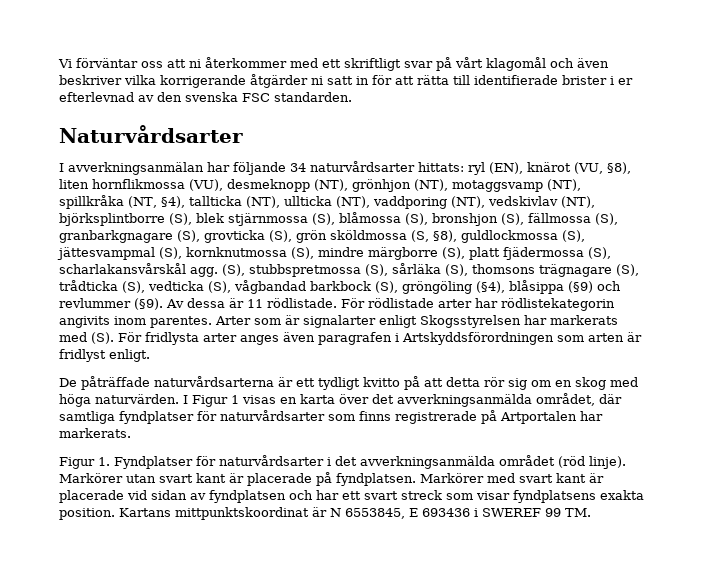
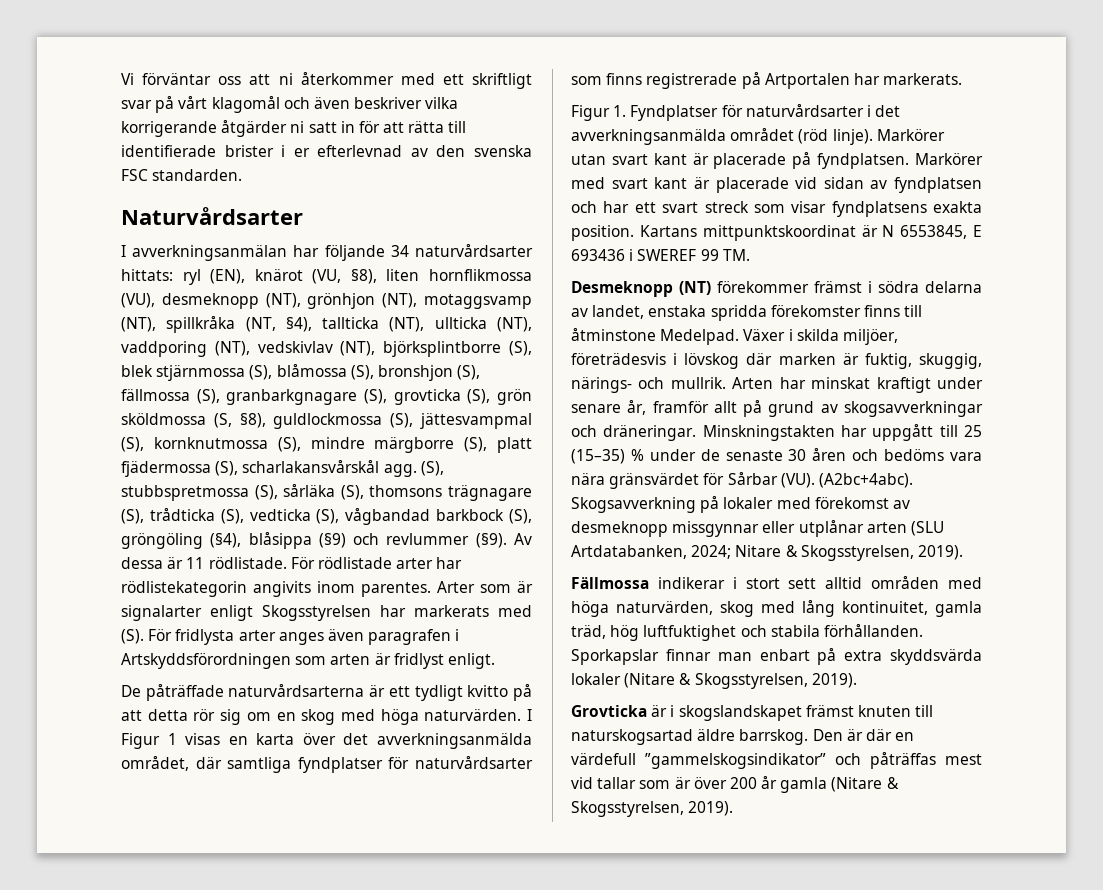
(591, 512) none -> [571,281,982,297] [571,305,923,321] [571,328,898,345] [571,353,982,369] [571,377,983,393] [571,400,983,417] [571,424,982,441] [571,448,982,464] [571,472,913,489] [571,496,910,513] [571,520,944,537] [571,545,963,561] [571,576,982,589] [571,600,982,617] [571,624,923,641] [571,648,982,665] [571,673,857,689] [571,705,934,721] [571,729,915,745] [571,752,982,769] [571,776,899,793] [571,801,734,817] // Desmeknopp (NT) förekommer främst i södra delarna av landet, enstaka spridda förekomster finns till åtminstone Medelpad. Växer i skilda miljöer, företrädesvis i lövskog där marken är fuktig, skuggig, närings- och mullrik. Arten har minskat kraftigt under senare år, framför allt på grund av skogsavverkningar och dräneringar. Minskningstakten har uppgått till 25 (15–35) % under de senaste 30 åren och bedöms vara nära gränsvärdet för Sårbar (VU). (A2bc+4abc). Skogsavverkning på lokaler med förekomst av desmeknopp missgynnar eller utplånar arten (SLU Artdatabanken, 2024; Nitare & Skogsstyrelsen, 2019). // Fällmossa indikerar i stort sett alltid områden med höga naturvärden, skog med lång kontinuitet, gamla träd, hög luftfuktighet och stabila förhållanden. Sporkapslar finnar man enbart på extra skyddsvärda lokaler (Nitare & Skogsstyrelsen, 2019). // Grovticka är i skogslandskapet främst knuten till naturskogsartad äldre barrskog. Den är där en värdefull ”gammelskogsindikator” och påträffas mest vid tallar som är över 200 år gamla (Nitare & Skogsstyrelsen, 2019).

